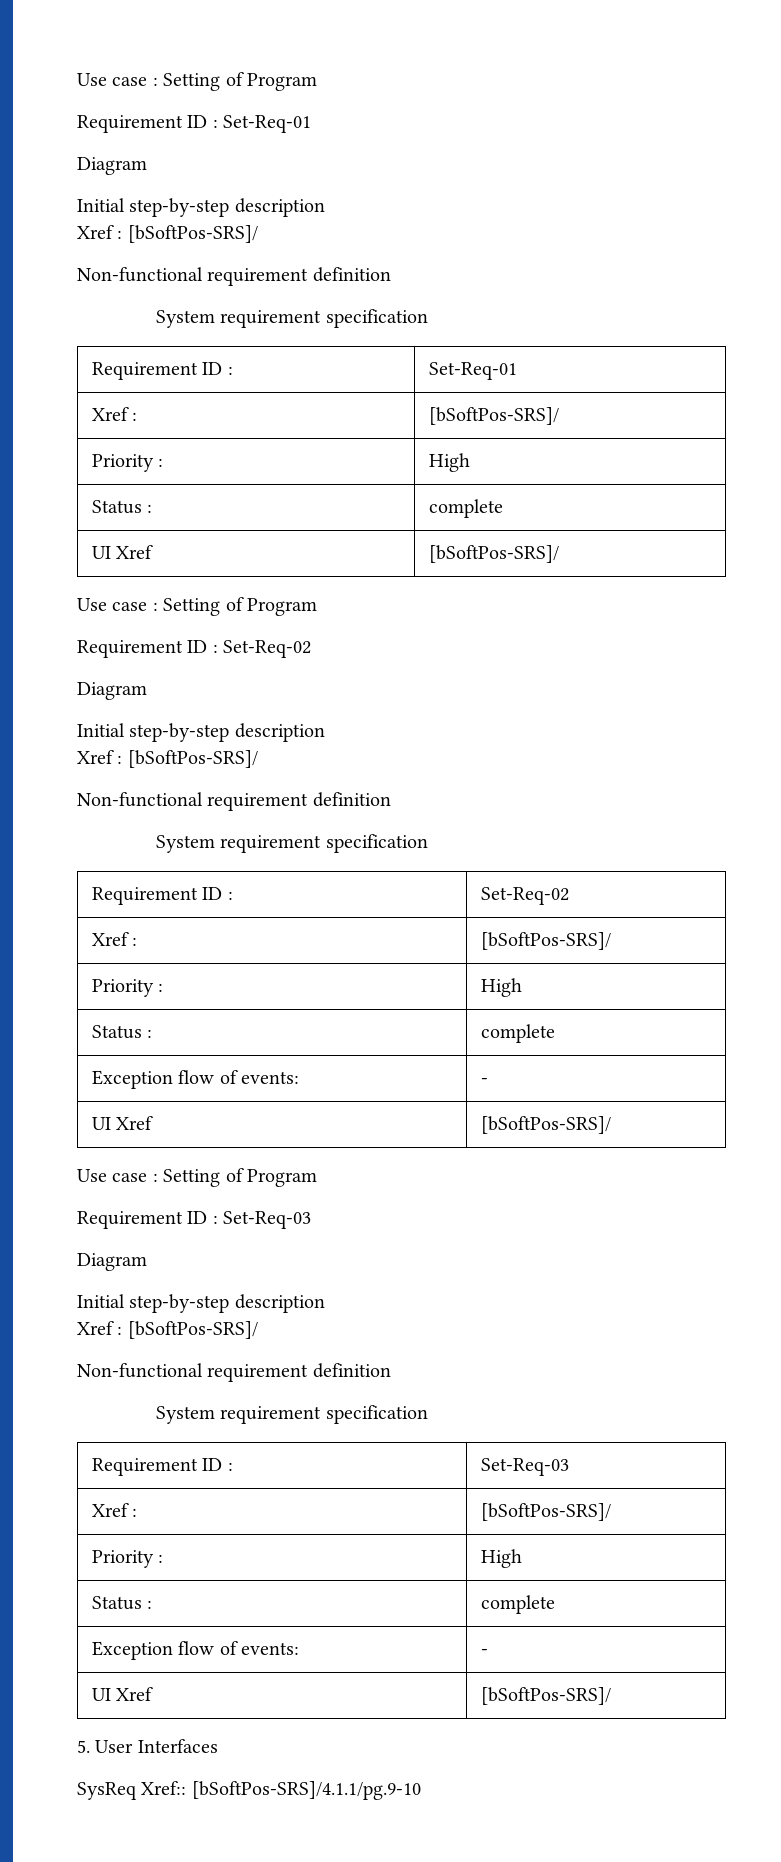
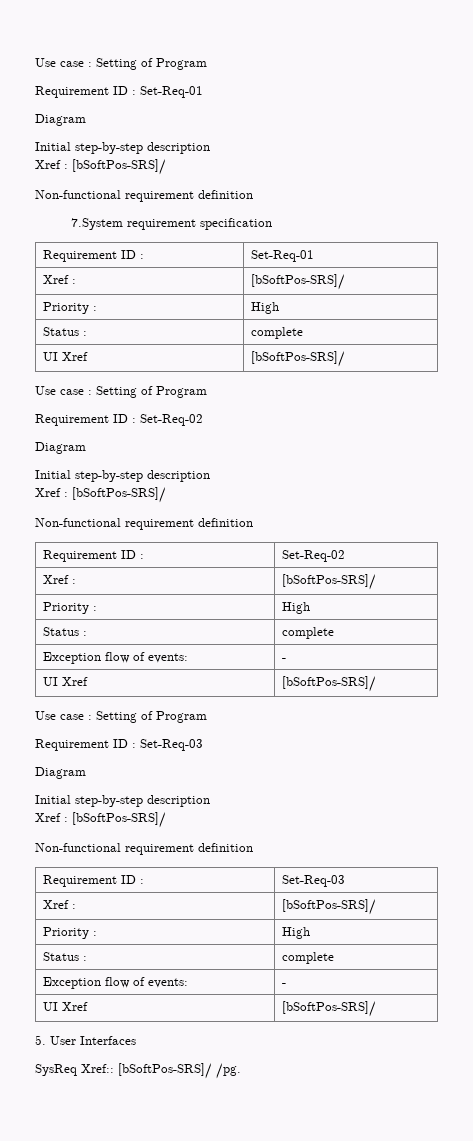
[155,310,215,328] System -> [70,218,123,230] 7.System
[155,834,428,853] // System requirement specification -> (253, 522) none
[155,1405,428,1424] // System requirement specification -> (253, 847) none
[191,1781,421,1800] [bSoftPos-SRS]/4.1.1/pg.9-10 -> [118,1063,241,1079] [bSoftPos-SRS]/ /pg.

